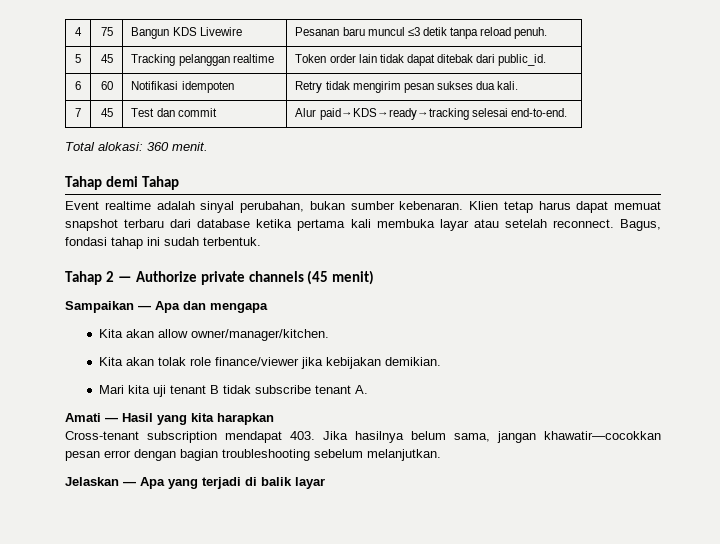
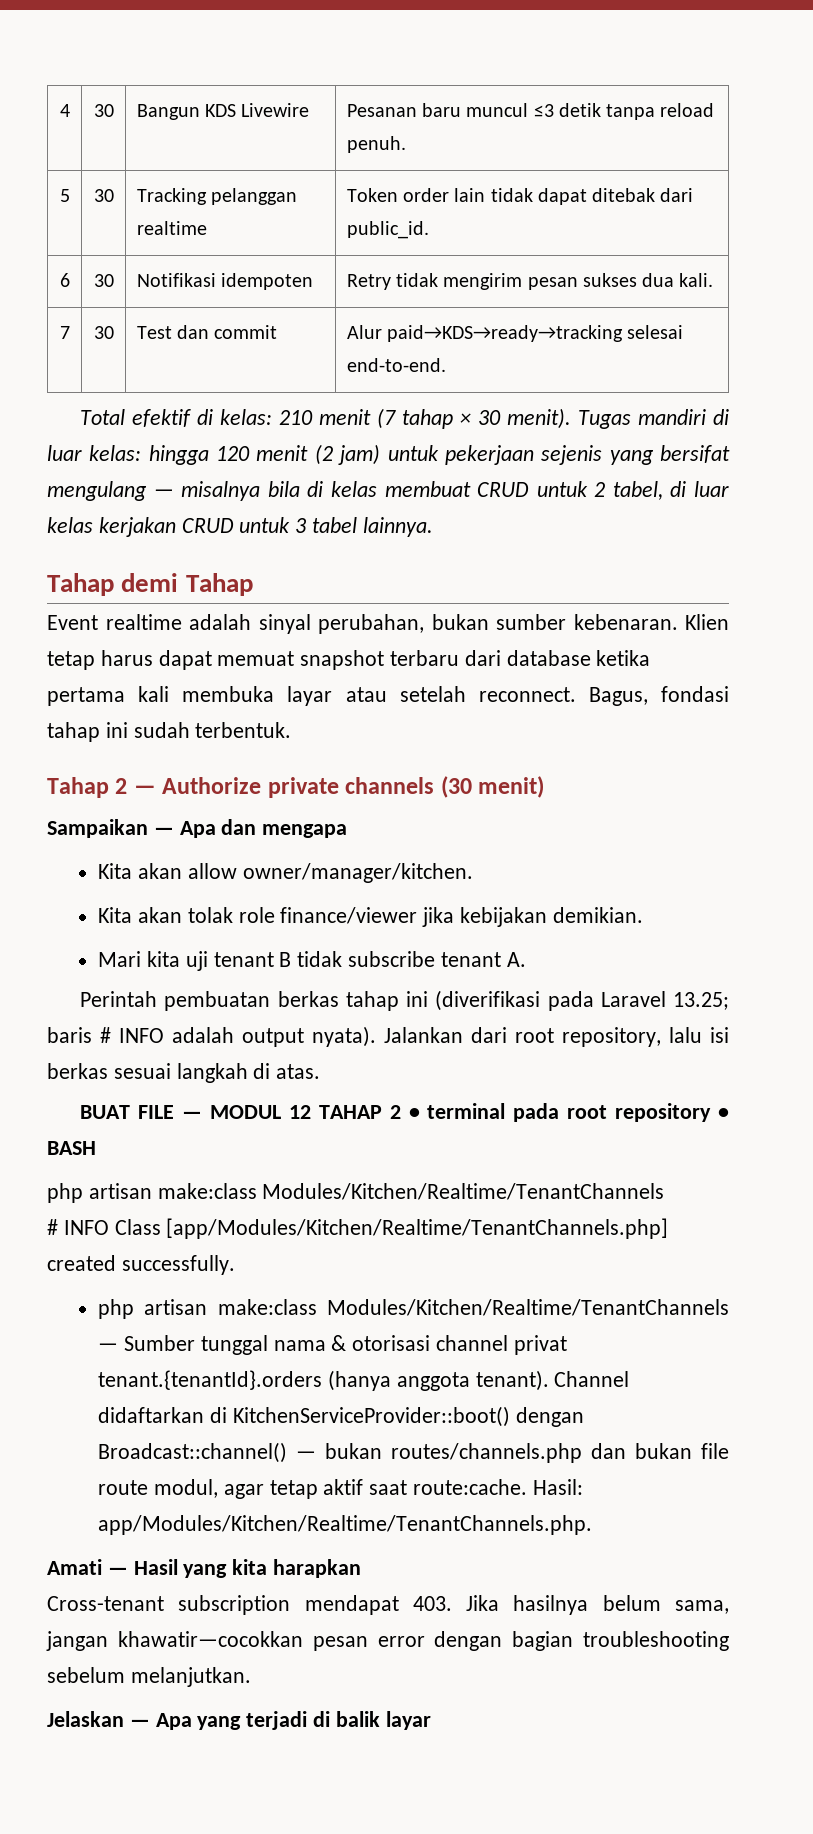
[100,27,113,36] 75 -> [93,104,114,117] 30
[100,54,113,63] 45 -> [93,189,114,202] 30
[100,81,113,90] 60 -> [93,274,114,287] 30
[100,108,113,117] 45 -> [93,326,114,339] 30
[98,142,208,151] alokasi: 360 menit. -> [132,408,729,429] [47,444,731,465] [47,481,730,501] [47,517,433,537] efektif di kelas: 210 menit (7 tahap × 30 menit). Tugas mandiri di luar kelas: hingga 120 menit (2 jam) untuk pekerjaan sejenis yang bersifat mengulang — misalnya bila di kelas membuat CRUD untuk 2 tabel, di luar kelas kerjakan CRUD untuk 3 tabel lainnya.
[307,270,329,285] (45 -> [440,776,472,798] (30
(368, 389) none -> [80,990,730,1011] [47,1026,729,1047] [47,1063,321,1083] [80,1103,729,1122] [47,1141,96,1155] [47,1183,665,1203] [47,1218,669,1239] [47,1255,235,1275] [98,1299,730,1319] [98,1335,567,1355] [98,1370,630,1391] [98,1406,584,1427] [98,1442,729,1463] [98,1479,583,1499] [98,1515,593,1535] // Perintah pembuatan berkas tahap ini (diverifikasi pada Laravel 13.25; baris # INFO adalah output nyata). Jalankan dari root repository, lalu isi berkas sesuai langkah di atas. // BUAT FILE — MODUL 12 TAHAP 2 • terminal pada root repository • BASH // php artisan make:class Modules/Kitchen/Realtime/TenantChannels // # INFO Class [app/Modules/Kitchen/Realtime/TenantChannels.php] created successfully. // php artisan make:class Modules/Kitchen/Realtime/TenantChannels — Sumber tunggal nama & otorisasi channel privat tenant.{tenantId}.orders (hanya anggota tenant). Channel didaftarkan di KitchenServiceProvider::boot() dengan Broadcast::channel() — bukan routes/channels.php dan bukan file route modul, agar tetap aktif saat route:cache. Hasil: app/Modules/Kitchen/Realtime/TenantChannels.php.

